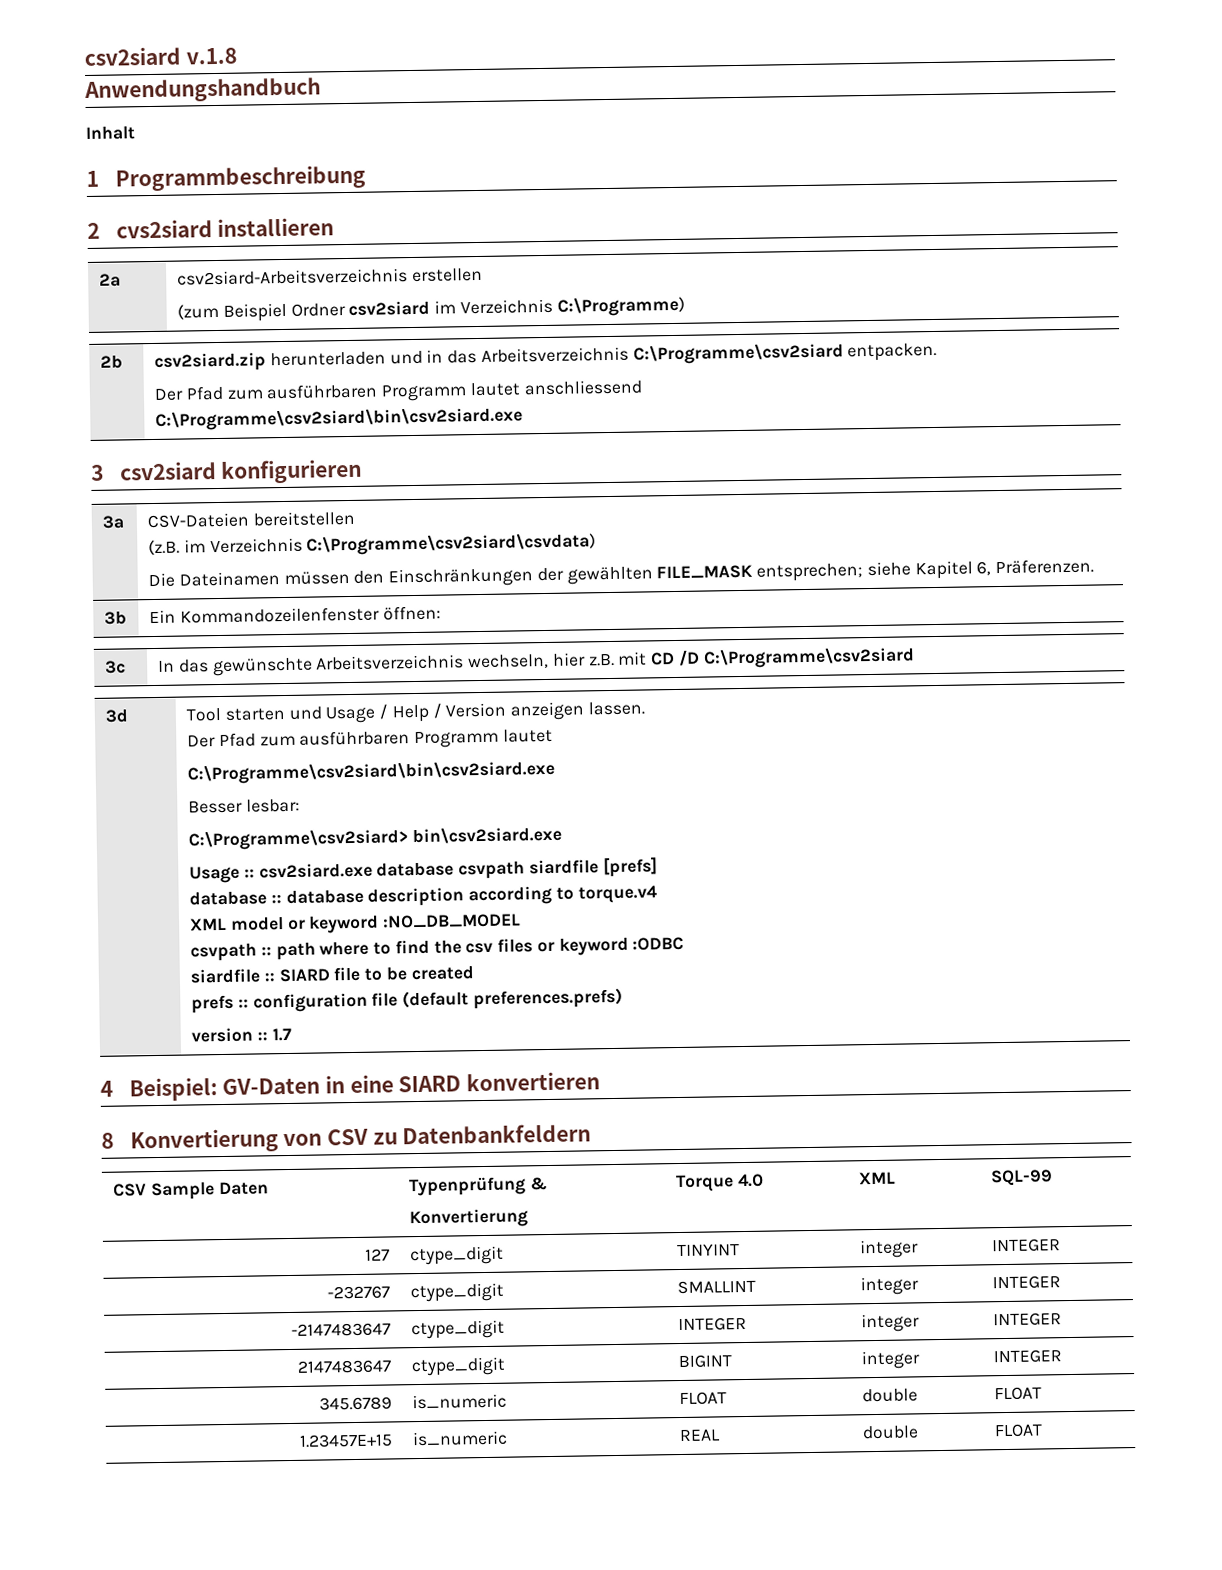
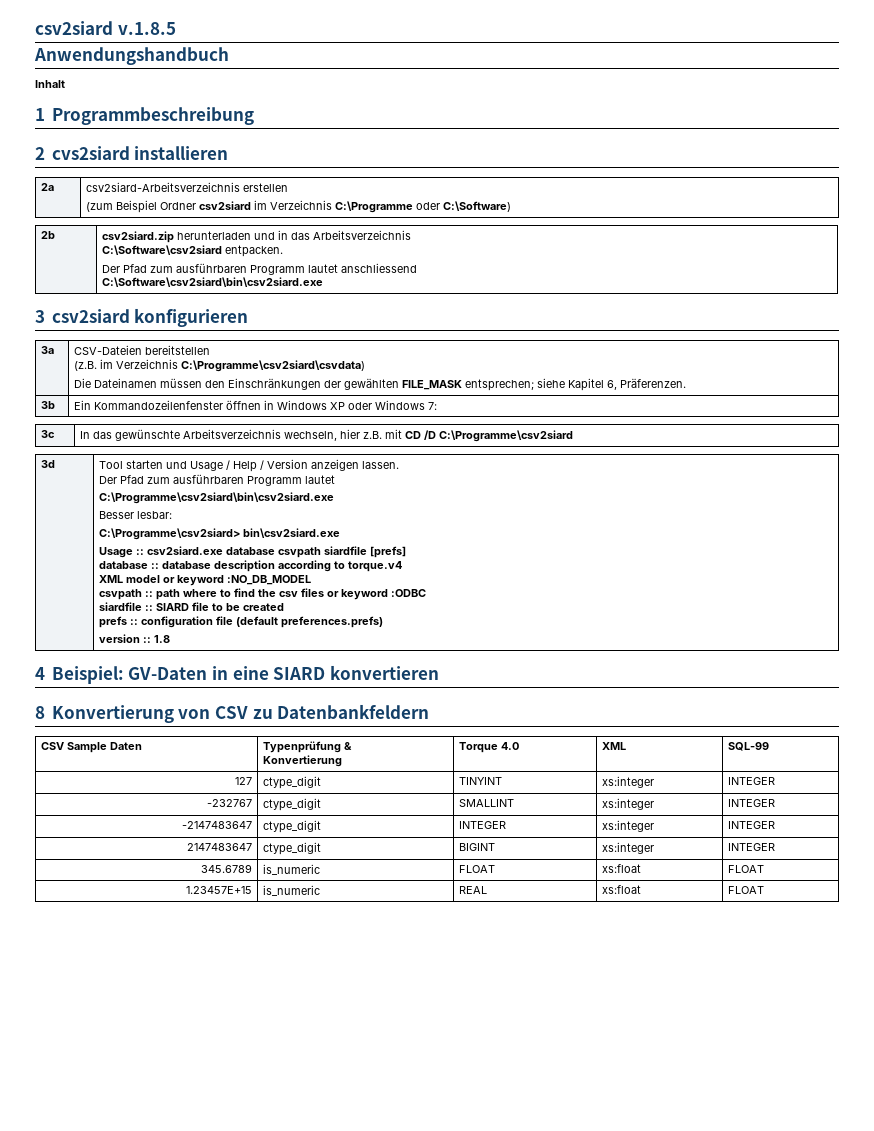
[84,46,237,66] csv2siard v.1.8 -> [35,21,176,35] csv2siard v.1.8.5
[556,295,685,317] C:\Programme) -> [335,201,512,213] C:\Programme oder C:\Software)
[632,342,844,365] C:\Programme\csv2siard -> [102,245,223,255] // C:\Software\csv2siard
[155,406,524,431] C:\Programme\csv2siard\bin\csv2siard.exe -> [102,277,324,287] C:\Software\csv2siard\bin\csv2siard.exe
[382,605,441,621] öffnen: -> [226,400,438,410] öffnen in Windows XP oder Windows 7:
[271,1027,292,1042] 1.7 -> [154,635,171,643] 1.8
[860,1239,920,1259] integer -> [602,776,655,788] xs:integer
[860,1276,920,1296] integer -> [602,798,655,810] xs:integer
[861,1313,921,1333] integer -> [602,820,655,832] xs:integer
[861,1350,921,1370] integer -> [602,842,655,854] xs:integer
[862,1388,919,1403] double -> [602,864,642,873] xs:float
[862,1425,920,1440] double -> [602,885,642,894] xs:float

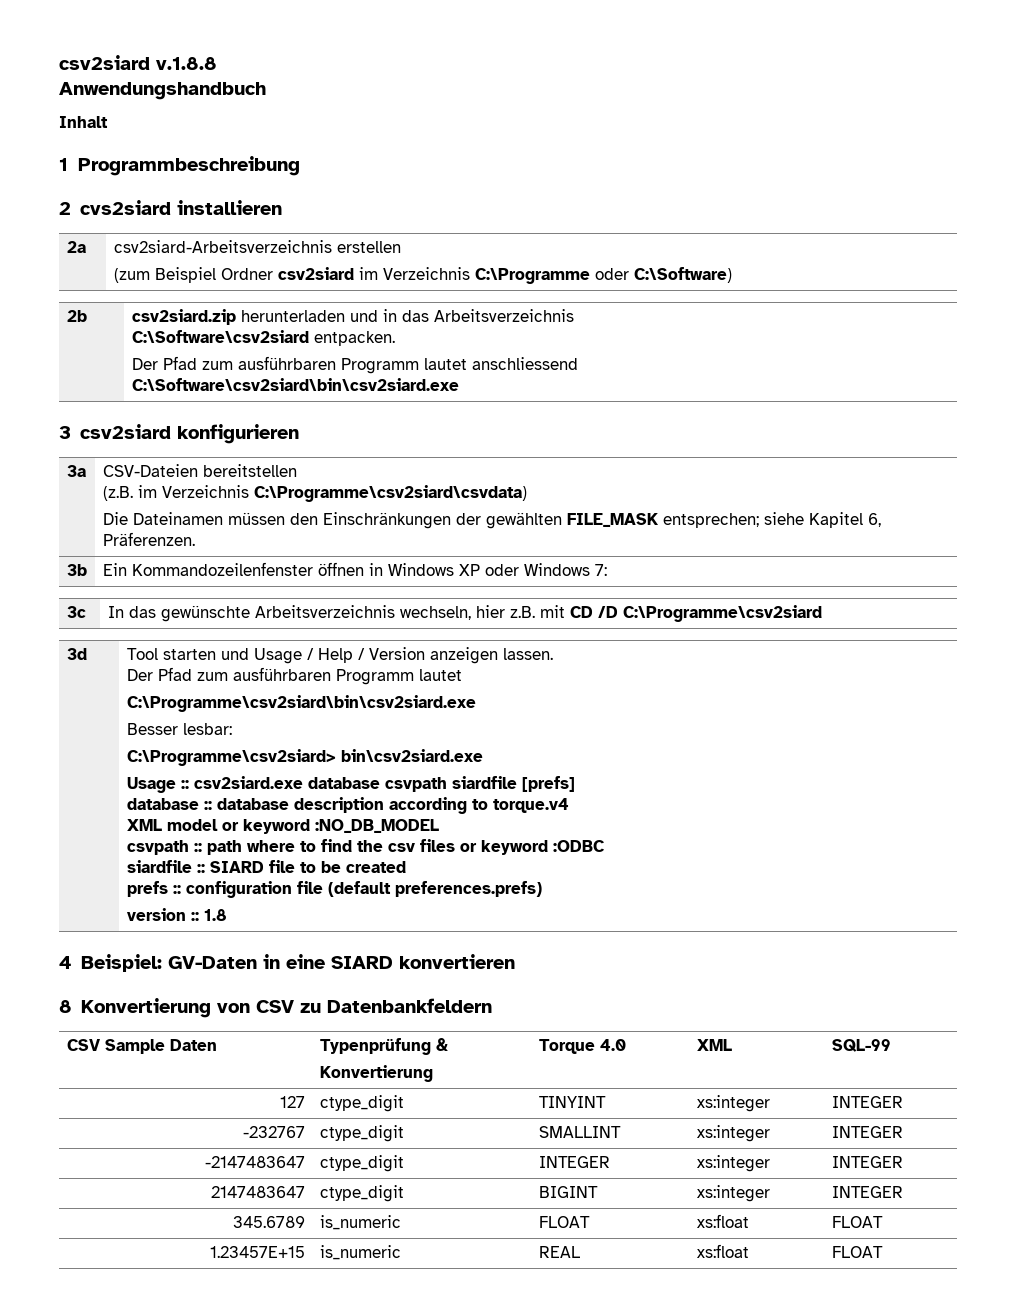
[35,21,176,35] csv2siard v.1.8.5 -> [59,55,217,70] csv2siard v.1.8.8

